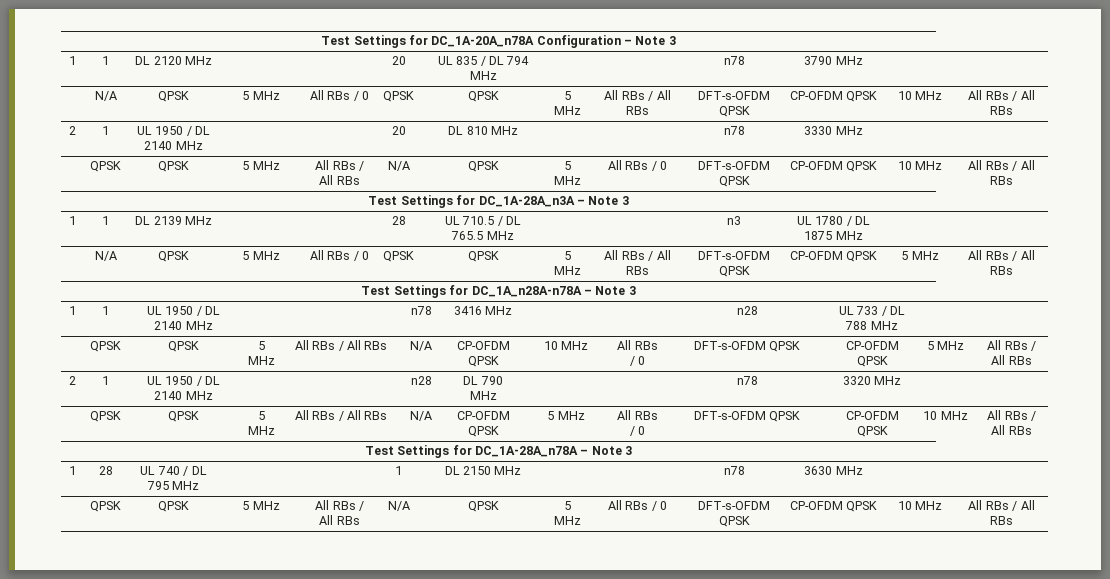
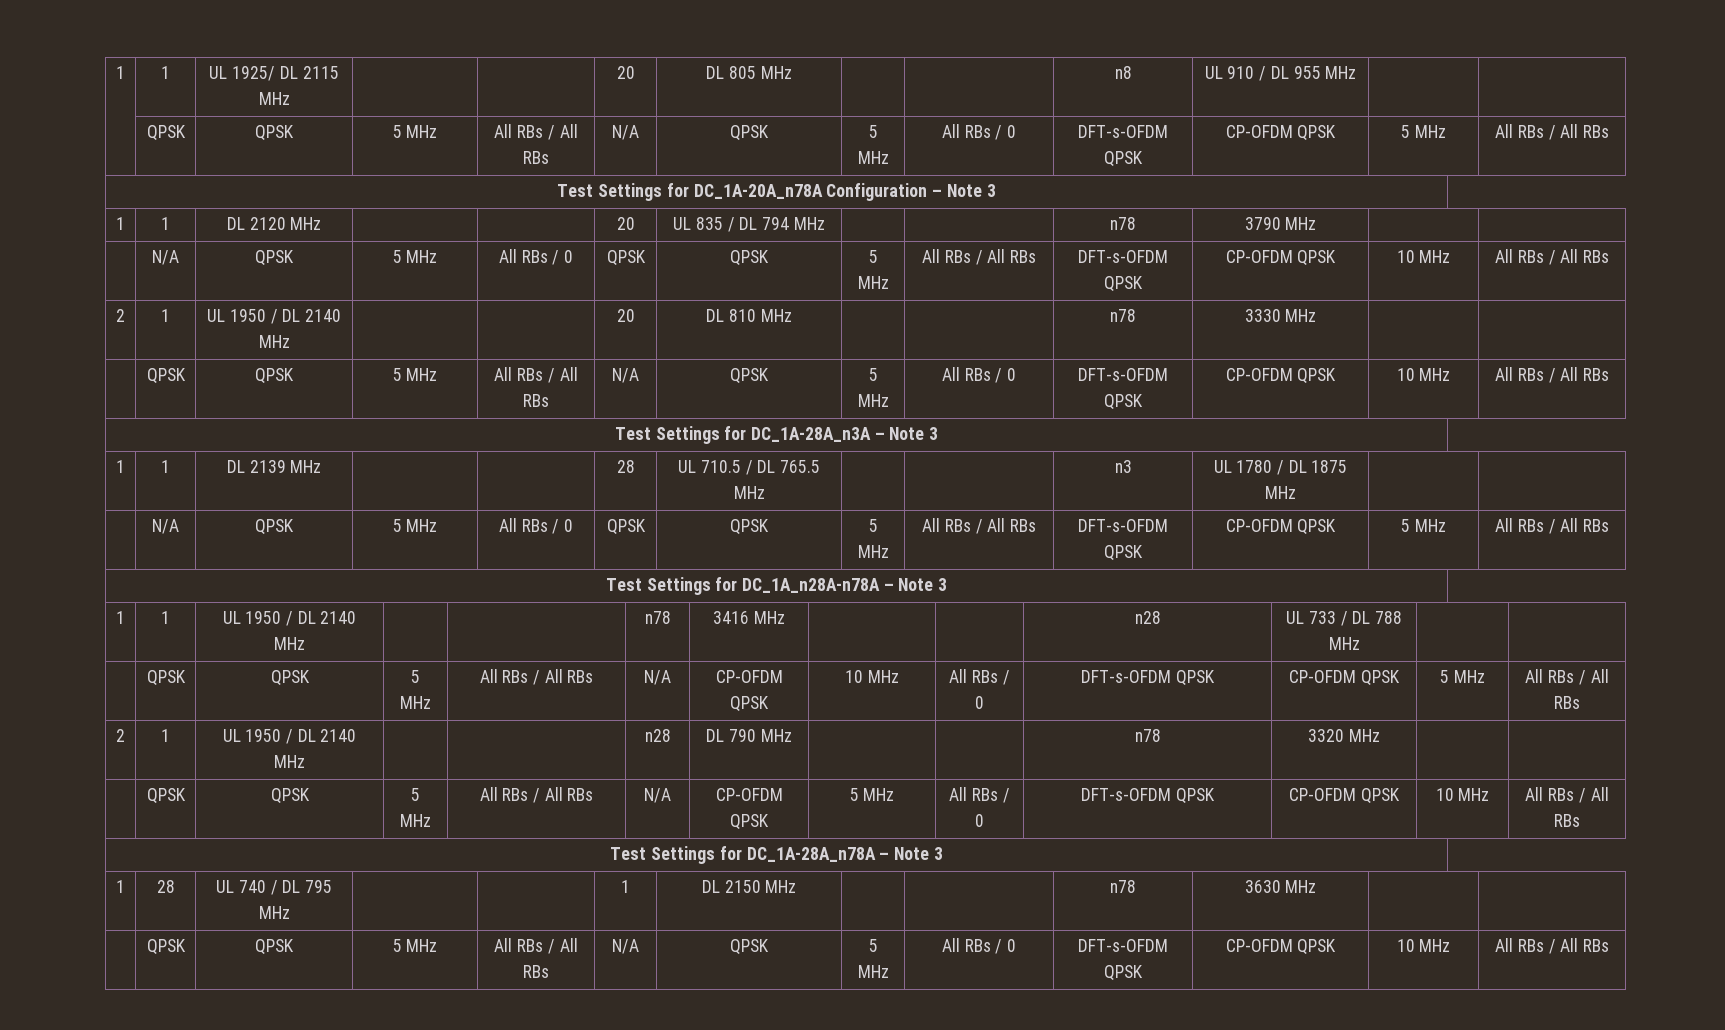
(321, 40) none -> [116,66,125,79] [161,66,170,79] [209,66,339,81] [258,92,290,105] [616,66,635,79] [706,66,792,79] [1114,66,1132,79] [1204,66,1357,81] [146,125,186,141] [254,125,294,141] [392,125,438,138] [494,124,578,140] [523,151,549,164] [612,125,639,140] [730,125,769,141] [868,125,878,138] [857,151,889,164] [941,124,1017,140] [1078,125,1168,138] [1104,151,1143,167] [1225,125,1337,141] [1401,125,1446,138] [1495,124,1609,140] 1 | 1 | UL 1925/ DL 2115 MHz | | | 20 | DL 805 MHz | | | n8 | UL 910 / DL 955 MHz | | // | QPSK | QPSK | 5 MHz | All RBs / All RBs | N/A | QPSK | 5 MHz | All RBs / 0 | DFT-s-OFDM QPSK | CP-OFDM QPSK | 5 MHz | All RBs / All RBs //

